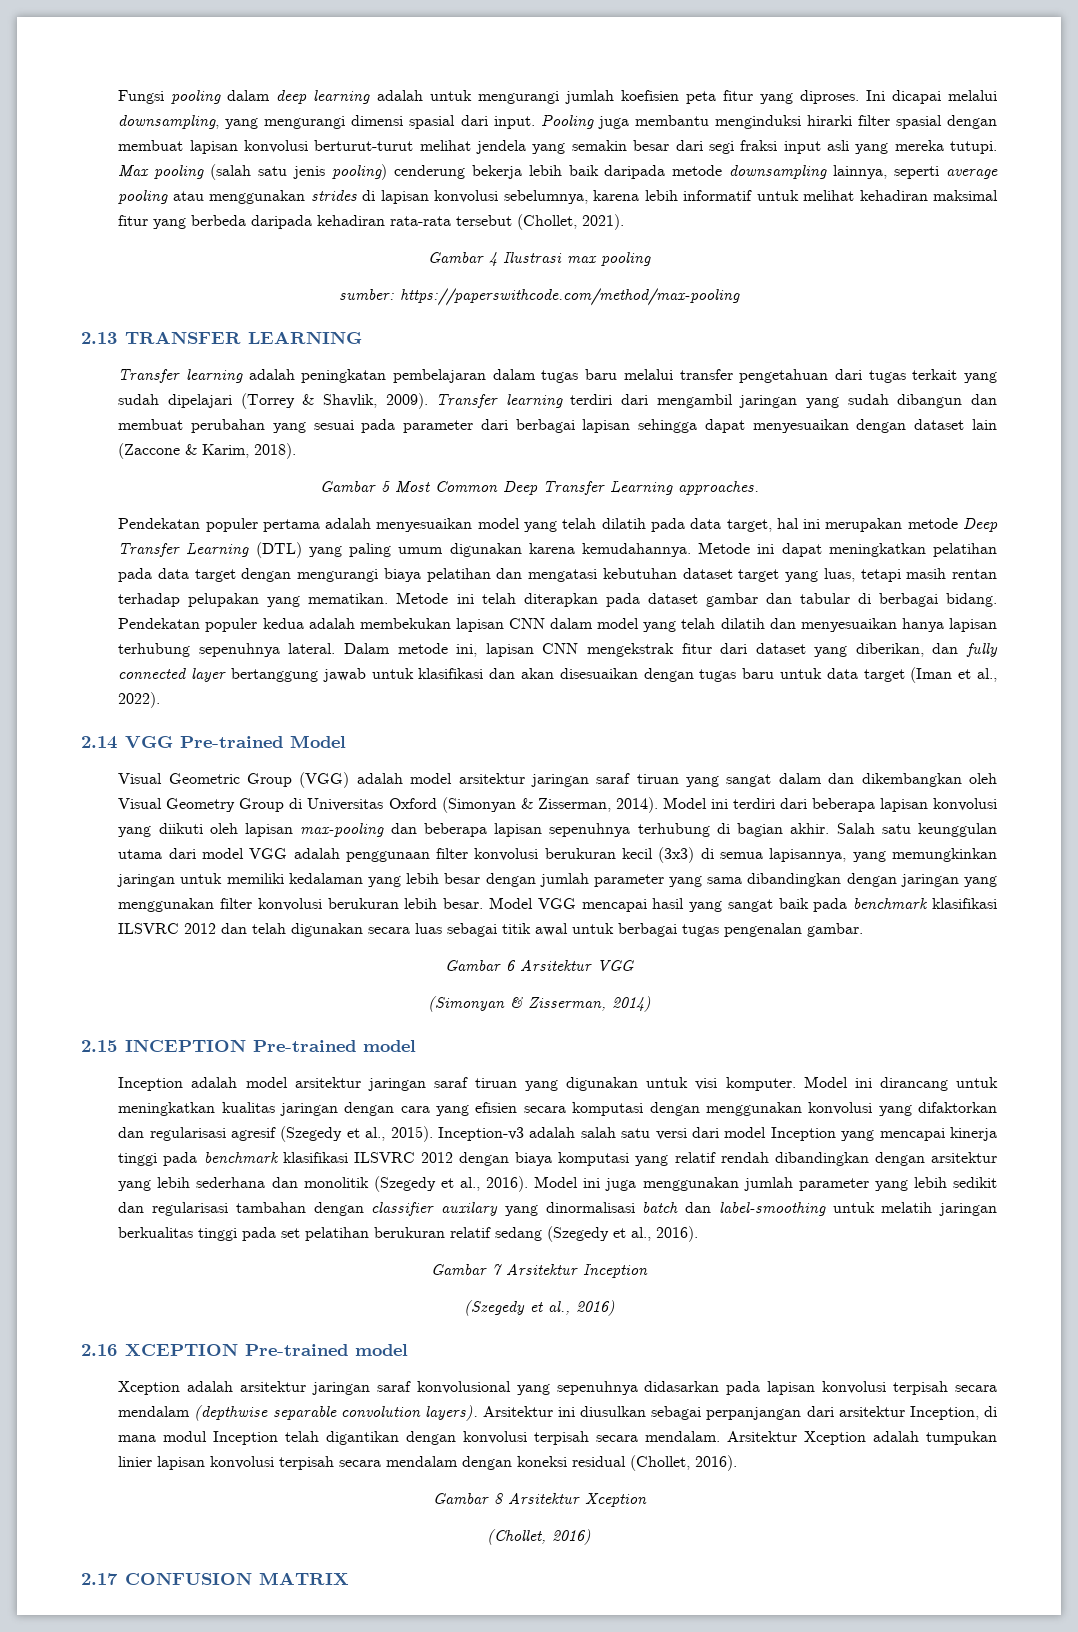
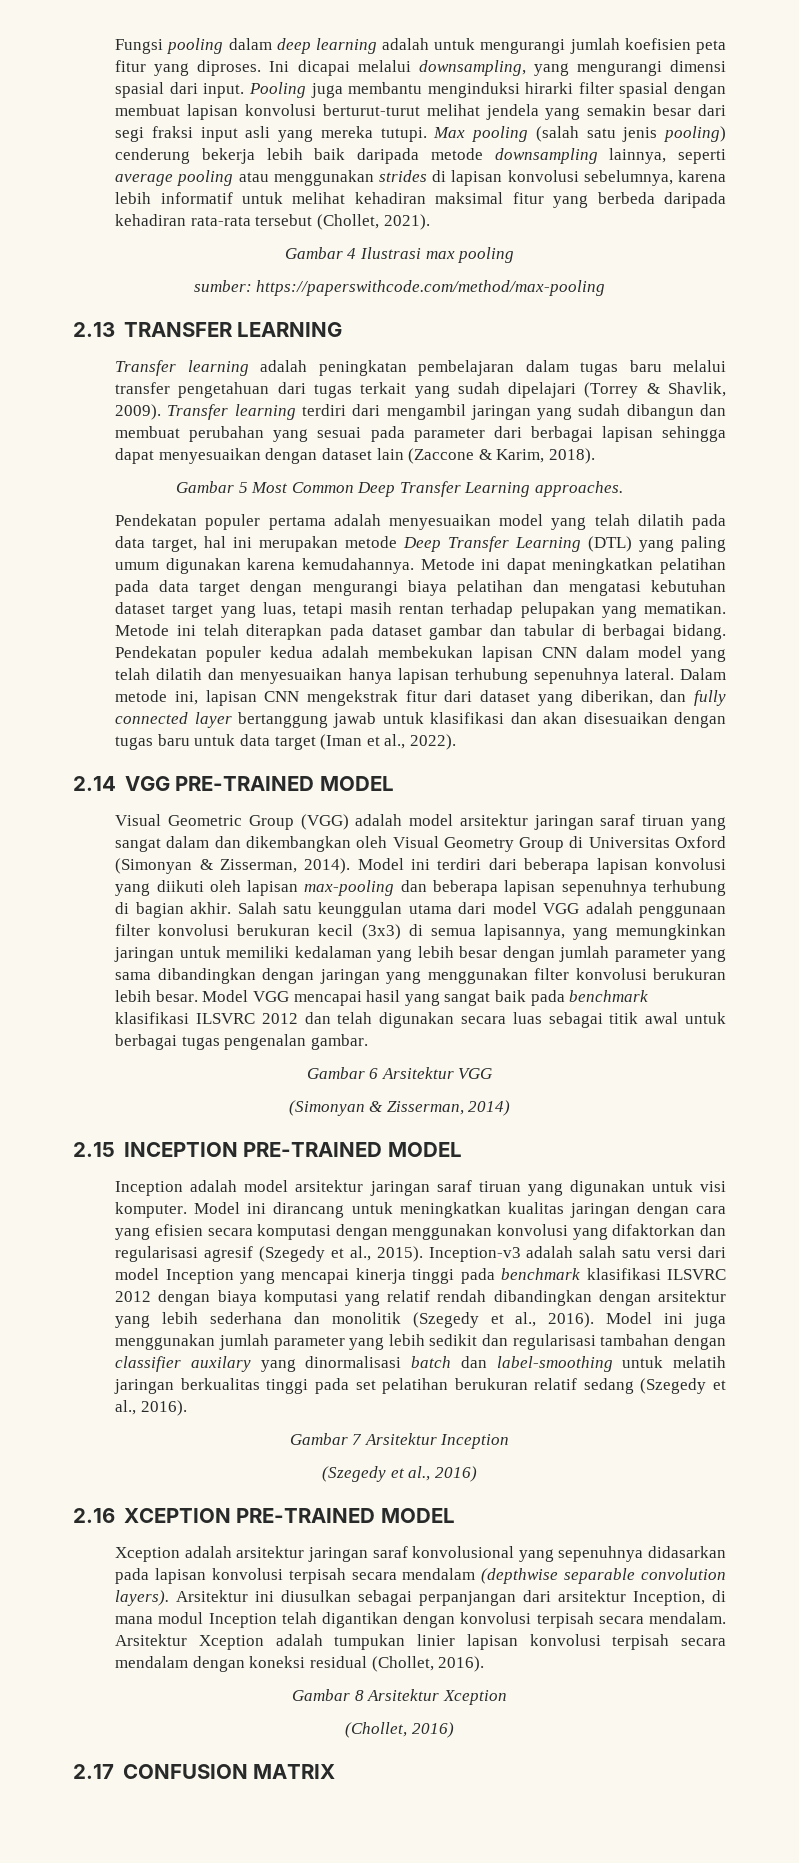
[180,735,346,748] Pre-trained Model -> [175,776,394,791] PRE-TRAINED MODEL
[253,1040,416,1052] Pre-trained model -> [243,1142,462,1157] PRE-TRAINED MODEL
[245,1344,408,1356] Pre-trained model -> [236,1508,455,1523] PRE-TRAINED MODEL

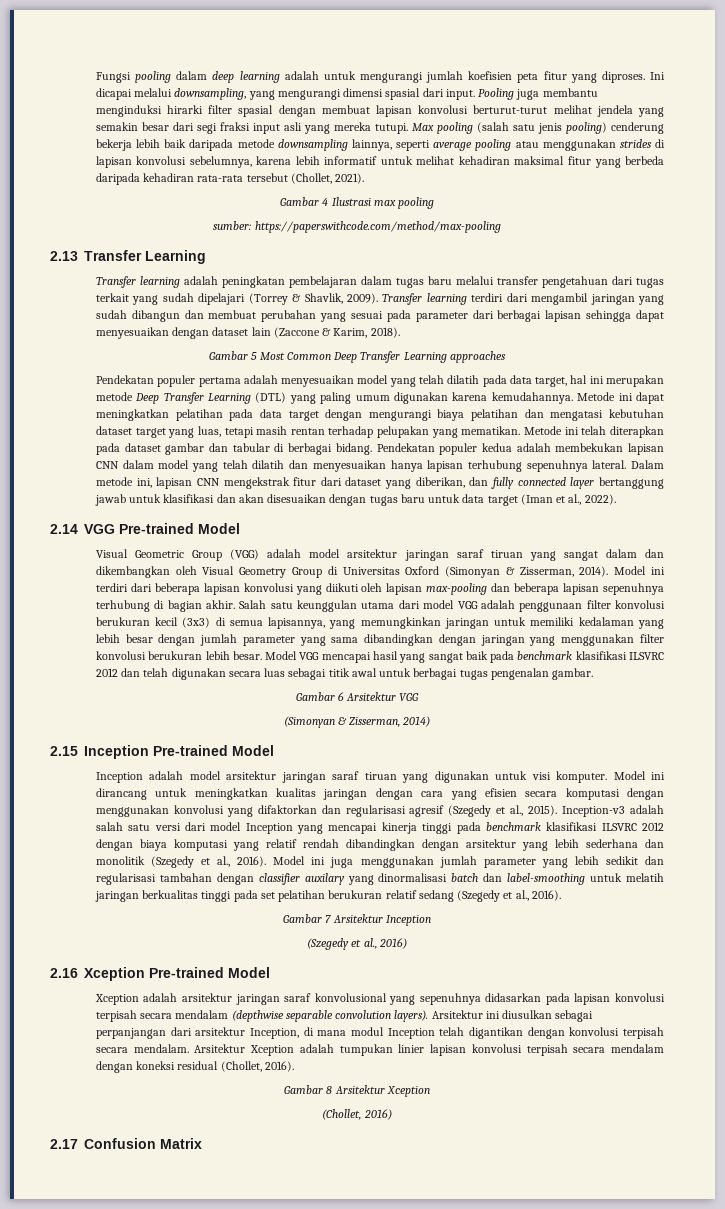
[123,322,343,337] TRANSFER LEARNING -> [84,250,206,264] Transfer Learning
[535,481,624,497] approaches. -> [449,351,506,363] approaches
[175,776,394,791] PRE-TRAINED MODEL -> [119,523,240,534] Pre-trained Model
[123,1142,462,1157] INCEPTION PRE-TRAINED MODEL -> [84,745,274,759] Inception Pre-trained Model
[123,1508,455,1523] XCEPTION PRE-TRAINED MODEL -> [84,967,270,981] Xception Pre-trained Model
[122,1764,336,1779] CONFUSION MATRIX -> [84,1138,202,1149] Confusion Matrix

